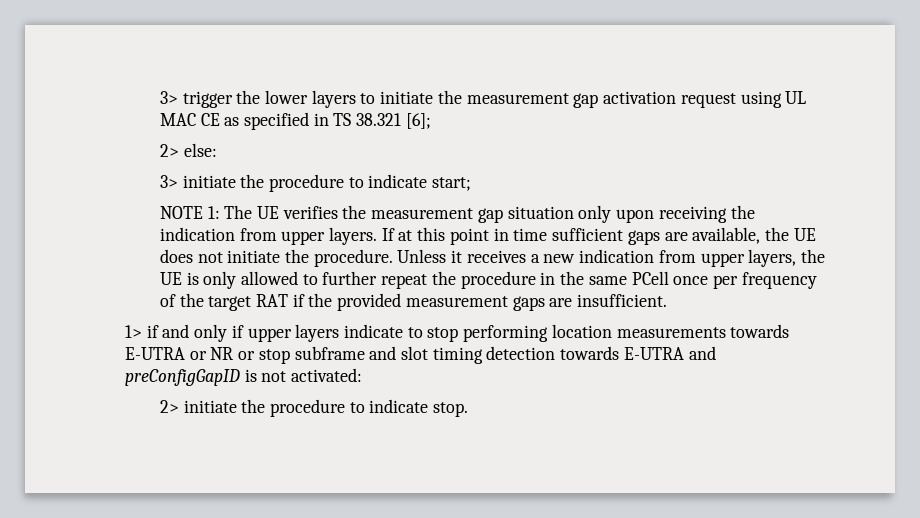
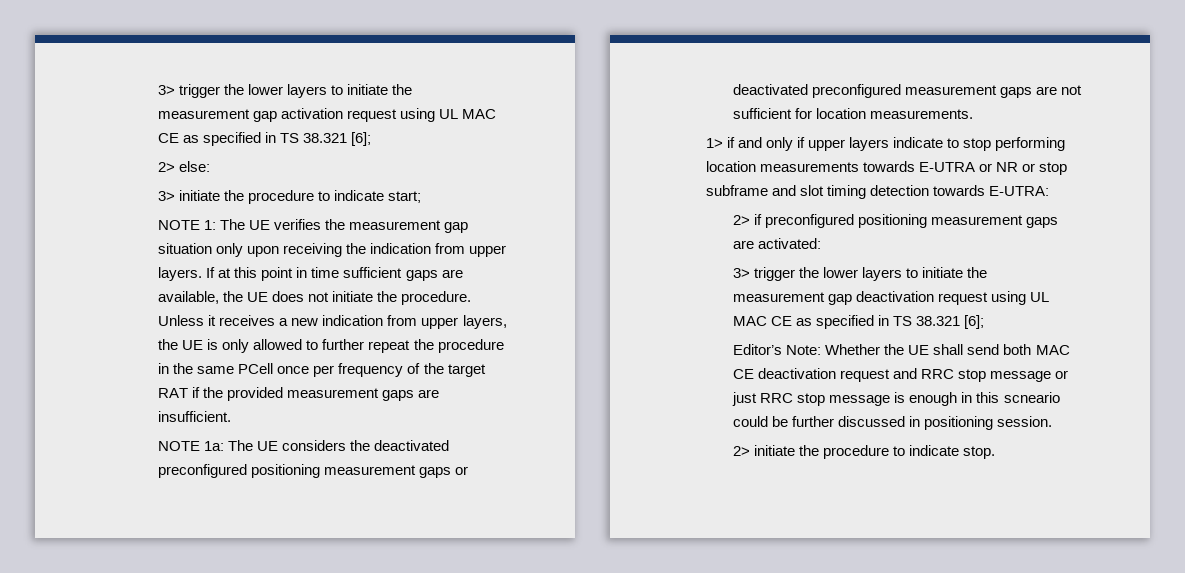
(668, 300) none -> [158,440,450,451] [158,464,469,478] [733,84,1083,98] [733,108,974,119] // NOTE 1a: The UE considers the deactivated preconfigured positioning measurement gaps or deactivated preconfigured measurement gaps are not sufficient for location measurements.
[623,346,716,360] [124,368,363,386] E-UTRA and preConfigGapID is not activated: -> [988,186,1049,196] [733,214,1059,228] [733,238,822,249] [733,267,988,281] [733,291,1050,305] [733,315,985,329] [733,344,1070,355] [733,368,1069,382] [732,392,1060,406] [733,416,1053,430] E-UTRA: // 2> if preconfigured positioning measurement gaps are activated: // 3> trigger the lower layers to initiate the measurement gap deactivation request using UL MAC CE as specified in TS 38.321 [6]; // Editor’s Note: Whether the UE shall send both MAC CE deactivation request and RRC stop message or just RRC stop message is enough in this scneario could be further discussed in positioning session.

